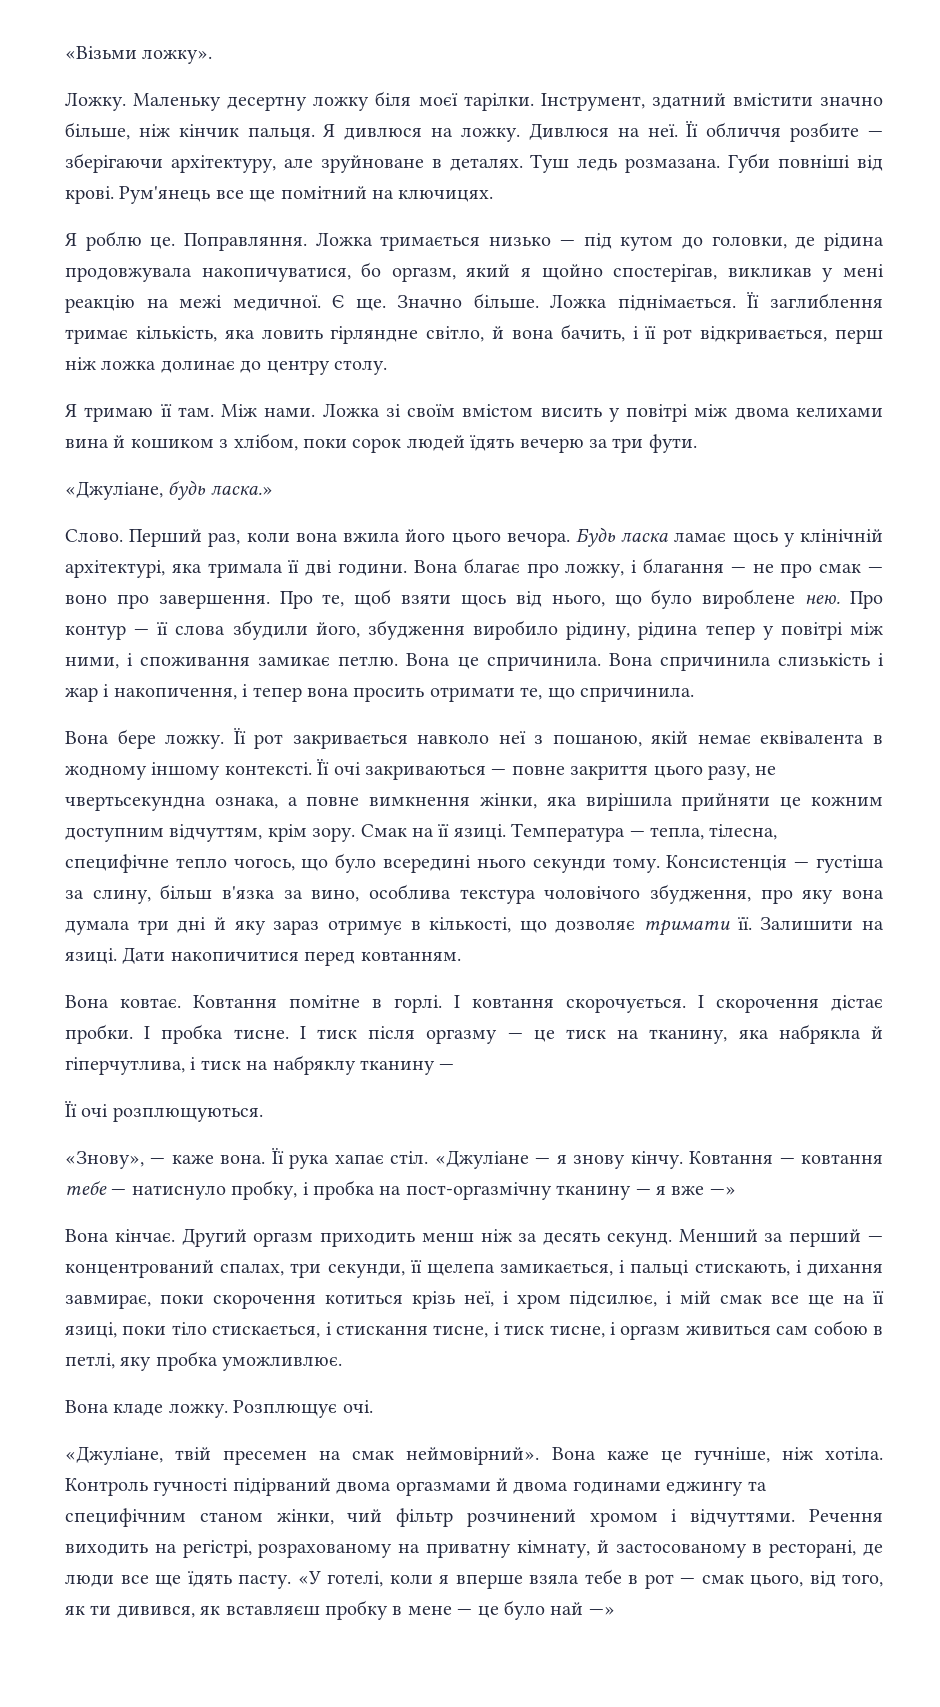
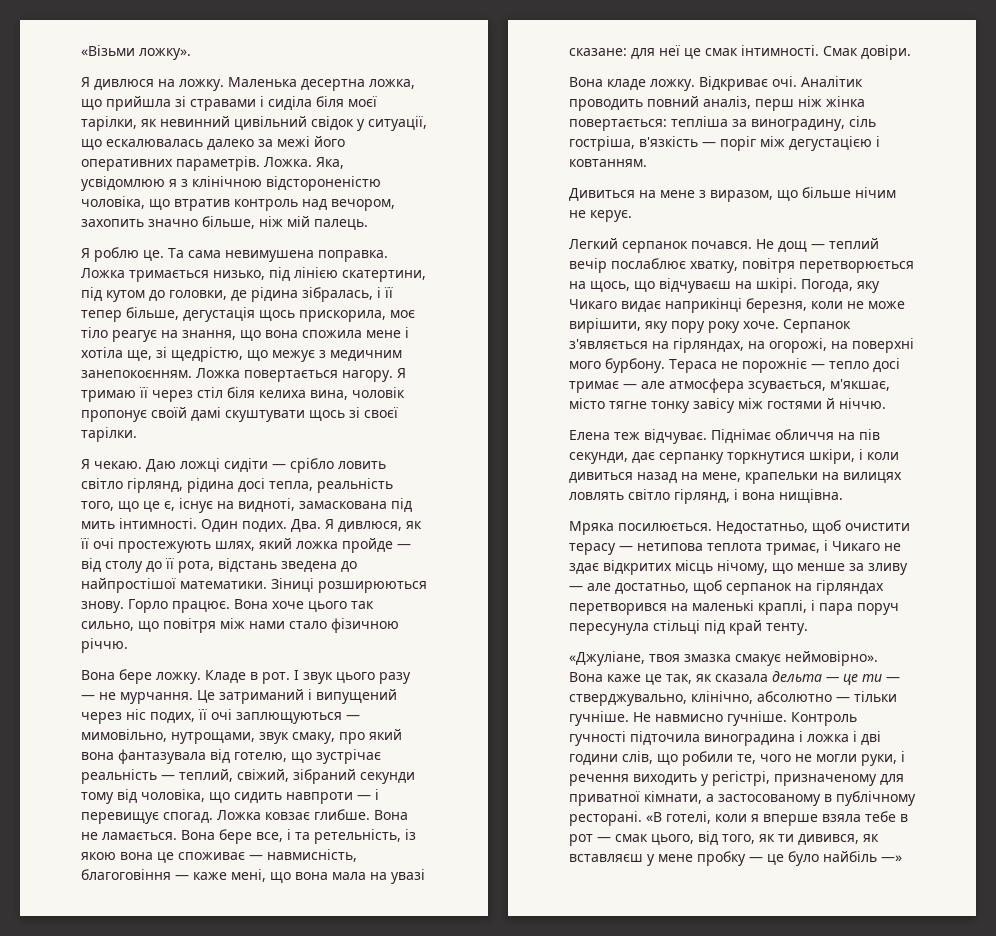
[65,91,884,111] [65,121,884,142] [65,153,883,173] [65,186,494,204] [65,231,575,251] Ложку. Маленьку десертну ложку біля моєї тарілки. Інструмент, здатний вмістити значно більше, ніж кінчик пальця. Я дивлюся на ложку. Дивлюся на неї. Її обличчя розбите — зберігаючи архітектуру, але зруйноване в деталях. Туш ледь розмазана. Губи повніші від крові. Рум'янець все ще помітний на ключицях. // Я роблю це. Поправляння. Ложка тримається низько — -> [81,77,415,91] [81,96,377,111] [81,116,427,131] [81,136,345,150] [81,156,344,171] [81,176,381,191] [81,196,395,211] [81,216,368,230] [81,247,388,262] [81,267,426,282] Я дивлюся на ложку. Маленька десертна ложка, що прийшла зі стравами і сиділа біля моєї тарілки, як невинний цивільний свідок у ситуації, що ескалювалась далеко за межі його оперативних параметрів. Ложка. Яка, усвідомлюю я з клінічною відстороненістю чоловіка, що втратив контроль над вечором, захопить значно більше, ніж мій палець. // Я роблю це. Та сама невимушена поправка. Ложка тримається низько, під лінією скатертини,
[65,262,885,282] [65,292,883,313] [65,324,883,344] [65,357,387,375] [65,403,883,422] [65,433,697,453] [65,480,273,500] [65,527,883,547] [65,558,883,578] [65,589,883,609] [65,620,884,640] [65,653,885,671] [65,684,694,702] [65,728,884,749] [65,759,777,780] [65,793,883,811] [65,823,778,842] [65,853,885,873] [65,884,884,904] [65,917,884,936] [65,947,461,966] [65,995,883,1013] [65,1024,884,1044] [65,1055,455,1075] [65,1101,263,1122] [65,1148,883,1169] [65,1180,736,1200] [65,1228,883,1247] [65,1260,883,1278] [65,1291,884,1309] [65,1320,883,1340] [65,1351,343,1371] продовжувала накопичуватися, бо оргазм, який я щойно спостерігав, викликав у мені реакцію на межі медичної. Є ще. Значно більше. Ложка піднімається. Її заглиблення тримає кількість, яка ловить гірляндне світло, й вона бачить, і її рот відкривається, перш ніж ложка долинає до центру столу. // Я тримаю її там. Між нами. Ложка зі своїм вмістом висить у повітрі між двома келихами вина й кошиком з хлібом, поки сорок людей їдять вечерю за три фути. // «Джуліане, будь ласка.» // Слово. Перший раз, коли вона вжила його цього вечора. Будь ласка ламає щось у клінічній архітектурі, яка тримала її дві години. Вона благає про ложку, і благання — не про смак — воно про завершення. Про те, щоб взяти щось від нього, що було вироблене нею. Про контур — її слова збудили його, збудження виробило рідину, рідина тепер у повітрі між ними, і споживання замикає петлю. Вона це спричинила. Вона спричинила слизькість і жар і накопичення, і тепер вона просить отримати те, що спричинила. // Вона бере ложку. Її рот закривається навколо неї з пошаною, якій немає еквівалента в жодному іншому контексті. Її очі закриваються — повне закриття цього разу, не чвертьсекундна ознака, а повне вимкнення жінки, яка вирішила прийняти це кожним доступним відчуттям, крім зору. Смак на її язиці. Температура — тепла, тілесна, специфічне тепло чогось, що було всередині нього секунди тому. Консистенція — густіша за слину, більш в'язка за вино, особлива текстура чоловічого збудження, про яку вона думала три дні й яку зараз отримує в кількості, що дозволяє тримати її. Залишити на язиці. Дати накопичитися перед ковтанням. // Вона ковтає. Ковтання помітне в горлі. І ковтання скорочується. І скорочення дістає пробки. І пробка тисне. І тиск після оргазму — це тиск на тканину, яка набрякла й гіперчутлива, і тиск на набряклу тканину — // Її очі розплющуються. // «Знову», — каже вона. Її рука хапає стіл. «Джуліане — я знову кінчу. Ковтання — ковтання тебе — натиснуло пробку, і пробка на пост-оргазмічну тканину — я вже —» // Вона кінчає. Другий оргазм приходить менш ніж за десять секунд. Менший за перший — концентрований спалах, три секунди, її щелепа замикається, і пальці стискають, і дихання завмирає, поки скорочення котиться крізь неї, і хром підсилює, і мій смак все ще на її язиці, поки тіло стискається, і стискання тисне, і тиск тисне, і оргазм живиться сам собою в петлі, яку пробка уможливлює. -> [302,287,393,302] [81,307,415,322] [81,327,409,342] [81,347,402,362] [81,368,406,382] [81,387,405,402] [81,407,398,422] [81,427,137,442] [81,458,386,473] [81,478,393,493] [81,498,412,513] [81,518,422,532] [80,538,411,553] [81,558,357,573] [81,578,427,593] [81,599,374,613] [81,618,399,633] [81,638,128,653] [81,669,411,684] [81,689,397,704] [81,709,360,724] [81,729,402,744] [81,749,381,764] [81,769,415,784] [81,789,379,804] [81,809,408,824] [81,829,416,844] [81,849,357,863] [81,869,425,884] [569,45,911,60] зібралась, і її тепер більше, дегустація щось прискорила, моє тіло реагує на знання, що вона спожила мене і хотіла ще, зі щедрістю, що межує з медичним занепокоєнням. Ложка повертається нагору. Я тримаю її через стіл біля келиха вина, чоловік пропонує своїй дамі скуштувати щось зі своєї тарілки. // Я чекаю. Даю ложці сидіти — срібло ловить світло гірлянд, рідина досі тепла, реальність того, що це є, існує на видноті, замаскована під мить інтимності. Один подих. Два. Я дивлюся, як її очі простежують шлях, який ложка пройде — від столу до її рота, відстань зведена до найпростішої математики. Зіниці розширюються знову. Горло працює. Вона хоче цього так сильно, що повітря між нами стало фізичною річчю. // Вона бере ложку. Кладе в рот. І звук цього разу — не мурчання. Це затриманий і випущений через ніс подих, її очі заплющуються — мимовільно, нутрощами, звук смаку, про який вона фантазувала від готелю, що зустрічає реальність — теплий, свіжий, зібраний секунди тому від чоловіка, що сидить навпроти — і перевищує спогад. Ложка ковзає глибше. Вона не ламається. Вона бере все, і та ретельність, із якою вона це споживає — навмисність, благоговіння — каже мені, що вона мала на увазі сказане: для неї це смак інтимності. Смак довіри.
[233,1400,338,1418] Розплющує -> [699,76,768,91] Відкриває
[65,1446,884,1465] [65,1478,767,1496] [65,1508,884,1527] [65,1540,884,1558] [65,1571,321,1589] // «Джуліане, твій пресемен на смак неймовірний». Вона каже це гучніше, ніж хотіла. Контроль гучності підірваний двома оргазмами й двома годинами еджингу та специфічним станом жінки, чий фільтр розчинений хромом і відчуттями. Речення виходить на регістрі, розрахованому на приватну кімнату, й застосованому в ресторані, де люди все ще їдять пасту. «У -> [801,76,863,87] [569,96,865,111] [569,116,876,131] [569,136,880,151] [569,159,647,167] [569,187,896,202] [569,210,632,222] [569,238,879,253] [569,258,914,273] [569,278,880,293] [569,298,905,313] [569,318,851,333] [569,338,914,353] [569,358,900,373] [569,378,890,393] [569,398,886,413] [569,429,880,444] [569,449,899,464] [569,472,902,484] [569,489,843,504] [569,520,910,535] [569,540,901,555] [569,560,908,575] [569,580,884,595] [569,600,899,615] [569,620,808,635] [569,651,878,666] [569,671,900,685] [569,691,897,706] [569,711,857,726] [569,731,881,746] [569,751,905,766] [569,771,904,786] [569,791,916,806] [569,811,662,826] Аналітик проводить повний аналіз, перш ніж жінка повертається: тепліша за виноградину, сіль гостріша, в'язкість — поріг між дегустацією і ковтанням. // Дивиться на мене з виразом, що більше нічим не керує. // Легкий серпанок почався. Не дощ — теплий вечір послаблює хватку, повітря перетворюється на щось, що відчуваєш на шкірі. Погода, яку Чикаго видає наприкінці березня, коли не може вирішити, яку пору року хоче. Серпанок з'являється на гірляндах, на огорожі, на поверхні мого бурбону. Тераса не порожніє — тепло досі тримає — але атмосфера зсувається, м'якшає, місто тягне тонку завісу між гостями й ніччю. // Елена теж відчуває. Піднімає обличчя на пів секунди, дає серпанку торкнутися шкіри, і коли дивиться назад на мене, крапельки на вилицях ловлять світло гірлянд, і вона нищівна. // Мряка посилюється. Недостатньо, щоб очистити терасу — нетипова теплота тримає, і Чикаго не здає відкритих місць нічому, що менше за зливу — але достатньо, щоб серпанок на гірляндах перетворився на маленькі краплі, і пара поруч пересунула стільці під край тенту. // «Джуліане, твоя змазка смакує неймовірно». Вона каже це так, як сказала дельта — це ти — стверджувально, клінічно, абсолютно — тільки гучніше. Не навмисно гучніше. Контроль гучності підточила виноградина і ложка і дві години слів, що робили те, чого не могли руки, і речення виходить у регістрі, призначеному для приватної кімнати, а застосованому в публічному ресторані. «В
[325,1600,452,1620] пробку в мене -> [647,851,746,866] у мене пробку
[550,1602,584,1615] най -> [823,851,877,862] найбіль

